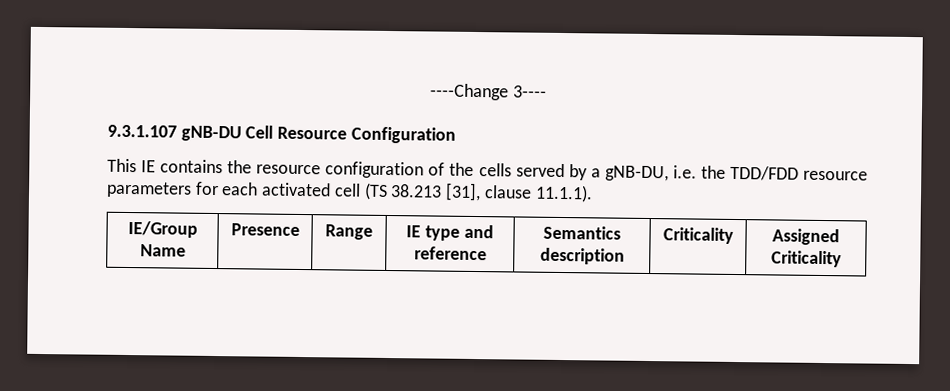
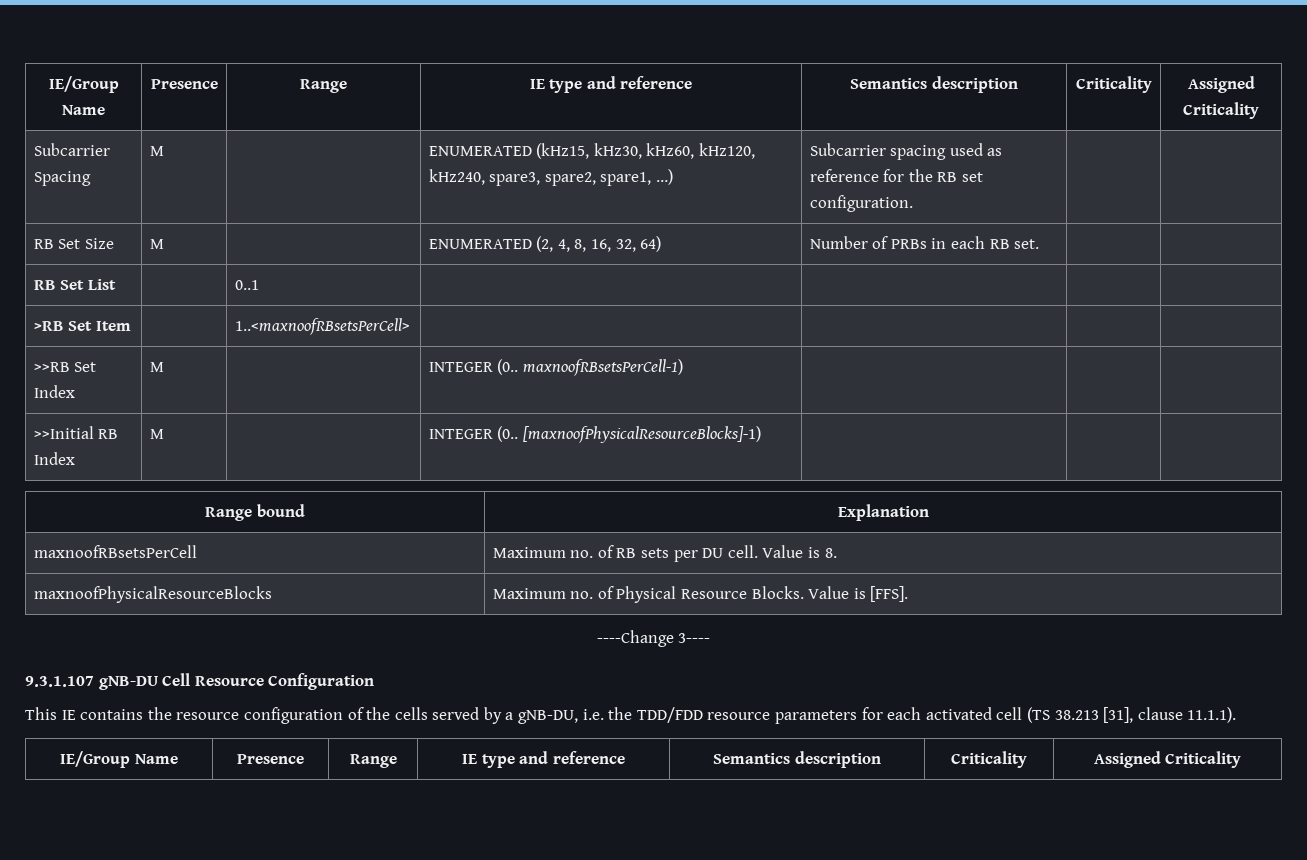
(430, 92) none -> [48,76,119,93] [62,105,105,115] [150,79,218,89] [300,79,347,93] [529,76,693,93] [850,76,1018,93] [1075,76,1152,93] [1187,76,1255,93] [1183,102,1259,119] [33,143,110,156] [33,171,91,186] [149,146,164,156] [428,143,756,159] [428,169,674,186] [809,143,1003,160] [809,169,984,182] [809,195,913,212] [33,238,114,249] [149,239,164,249] [428,236,662,252] [809,236,1040,249] [33,279,116,290] [234,280,259,290] [33,321,131,331] [234,318,410,335] [33,362,97,372] [33,385,75,398] [149,362,164,372] [428,359,683,376] [33,426,119,439] [33,452,75,465] [149,429,164,439] [428,426,761,443] [205,504,305,521] [837,504,929,521] [33,545,197,558] [492,545,837,562] [33,586,272,603] [492,586,909,603] IE/Group Name | Presence | Range | IE type and reference | Semantics description | Criticality | Assigned Criticality // Subcarrier Spacing | M | | ENUMERATED (kHz15, kHz30, kHz60, kHz120, kHz240, spare3, spare2, spare1, …) | Subcarrier spacing used as reference for the RB set configuration. | | // RB Set Size | M | | ENUMERATED (2, 4, 8, 16, 32, 64) | Number of PRBs in each RB set. | | // RB Set List | | 0..1 | | | | // >RB Set Item | | 1..<maxnoofRBsetsPerCell> | | | | // >>RB Set Index | M | | INTEGER (0.. maxnoofRBsetsPerCell-1) | | | // >>Initial RB Index | M | | INTEGER (0.. [maxnoofPhysicalResourceBlocks]-1) | | | // Range bound | Explanation // maxnoofRBsetsPerCell | Maximum no. of RB sets per DU cell. Value is 8. // maxnoofPhysicalResourceBlocks | Maximum no. of Physical Resource Blocks. Value is [FFS]. //

